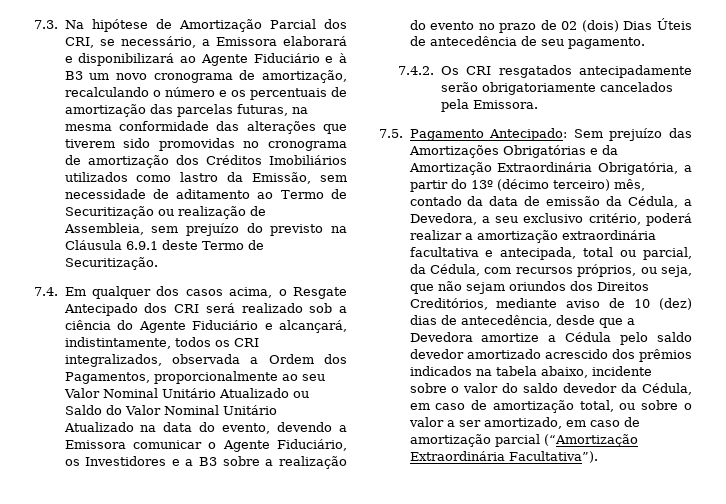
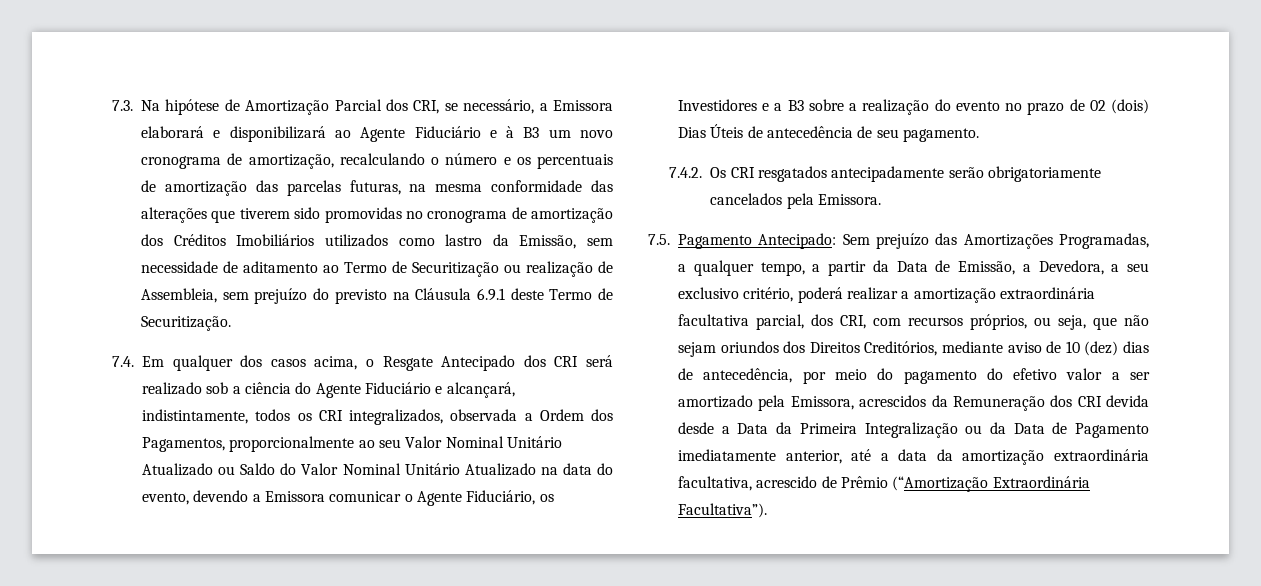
[502,145,618,158] [408,162,692,175] [409,179,645,192] [409,196,679,208] Obrigatórias e da Amortização Extraordinária Obrigatória, a partir do 13º (décimo terceiro) mês, contado da data de emissão da Cédula, -> [1059,233,1149,249] [678,260,1015,276] Programadas, a qualquer tempo, a partir da Data de Emissão,
[485,247,692,260] [409,264,480,276] e antecipada, total ou parcial, da Cédula, -> [756,314,866,330] parcial, dos CRI,
[555,315,635,328] [409,332,692,345] [409,349,692,362] [409,366,652,378] [409,383,692,395] [409,400,692,413] [408,417,640,429] [409,434,540,447] desde que a Devedora amortize a Cédula pelo saldo devedor amortizado acrescido dos prêmios indicados na tabela abaixo, incidente sobre o valor do saldo devedor da Cédula, em caso de amortização total, ou sobre o valor a ser amortizado, em caso de amortização parcial -> [802,368,1150,384] [678,395,1149,411] [678,422,1149,438] [678,449,1149,465] [678,476,888,491] por meio do pagamento do efetivo valor a ser amortizado pela Emissora, acrescidos da Remuneração dos CRI devida desde a Data da Primeira Integralização ou da Data de Pagamento imediatamente anterior, até a data da amortização extraordinária facultativa, acrescido de Prêmio

